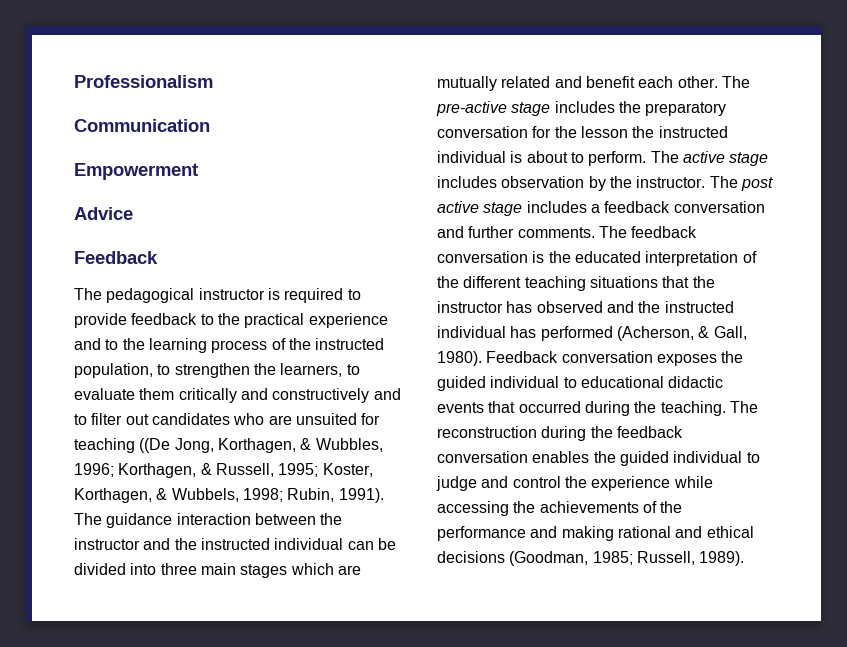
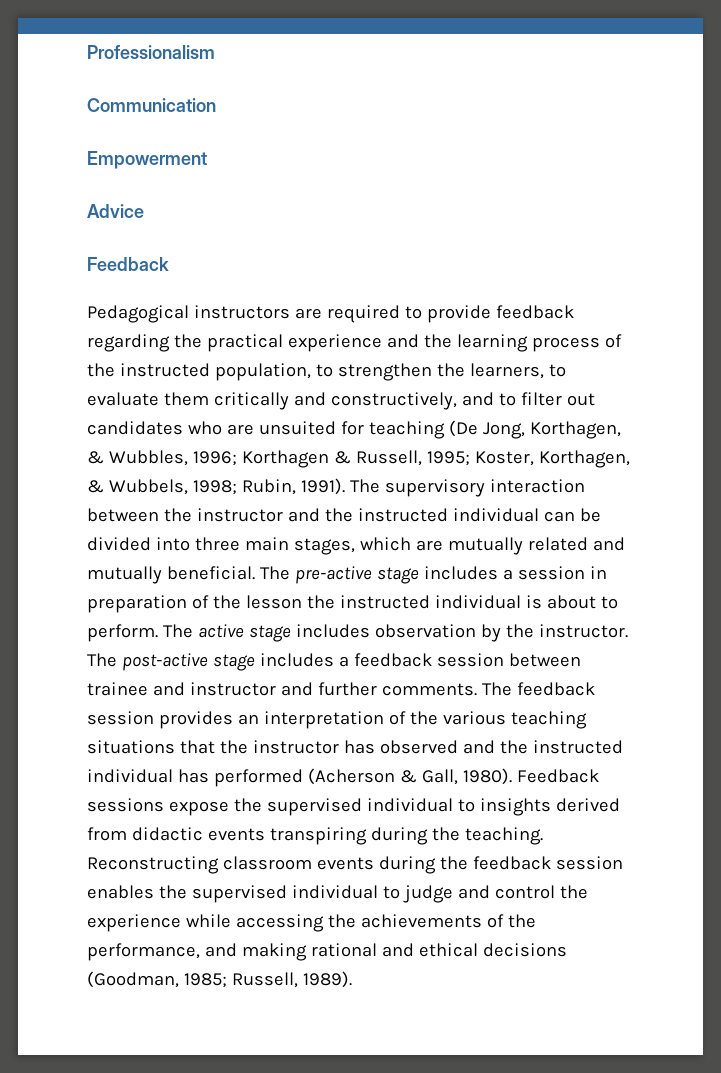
[74,288,280,303] The pedagogical instructor is -> [87,305,322,323] Pedagogical instructors are
[200,314,214,325] to -> [87,334,170,352] regarding
[105,339,119,350] to -> (419, 341) none
[272,388,370,403] constructively -> [330,392,457,410] constructively,
[139,438,171,453] ((De -> [448,420,478,437] (De
[118,463,197,478] Korthagen, -> [241,450,329,468] Korthagen
[106,513,173,528] guidance -> [384,479,485,497] supervisory
[240,564,288,578] stages -> [293,538,355,555] stages,
[585,76,718,88] benefit each other. -> [87,566,255,584] mutually beneficial.
[618,101,727,116] [437,126,552,138] the preparatory conversation for -> [502,566,607,580] [87,595,209,613] a session in preparation of
[740,177,773,191] [437,201,479,213] post active -> [121,653,208,671] post-active
[673,201,765,213] conversation -> [436,653,581,667] [87,682,276,696] session between trainee and instructor
[437,251,641,263] conversation is the educated -> [87,711,259,729] session provides an
[463,276,522,288] different -> [442,711,506,725] various
[616,326,694,341] (Acherson, -> [307,768,395,785] (Acherson
[561,351,744,366] [437,376,724,391] [437,401,758,416] [437,426,537,438] conversation exposes the guided individual to educational didactic events that occurred during the teaching. The reconstruction -> [87,798,620,816] [87,827,543,845] [87,856,374,874] sessions expose the supervised individual to insights derived from didactic events transpiring during the teaching. Reconstructing classroom events
[437,451,528,463] conversation -> [555,856,623,870] session
[619,451,669,466] guided -> [191,885,287,903] supervised
[437,526,526,541] performance -> [87,943,200,961] performance,

